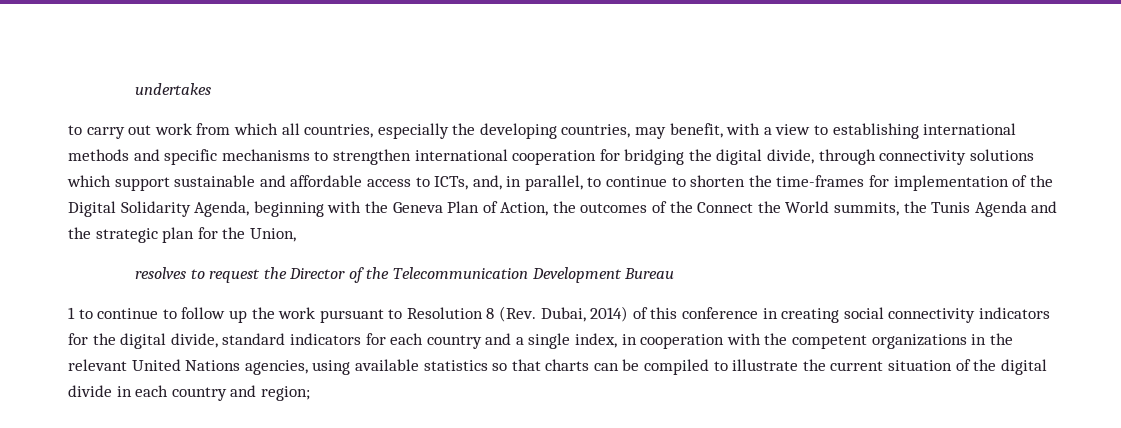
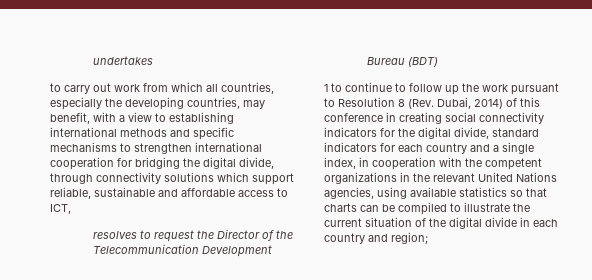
(170, 184) none -> [50,187,91,199] reliable,
[434,175,1053,191] [68,201,1058,217] [68,227,296,243] ICTs, and, in parallel, to continue to shorten the time-frames for implementation of the Digital Solidarity Agenda, beginning with the Geneva Plan of Action, the outcomes of the Connect the World summits, the Tunis Agenda and the strategic plan for the Union, -> [50,204,71,214] ICT,
(675, 273) none -> [407,57,438,67] (BDT)

